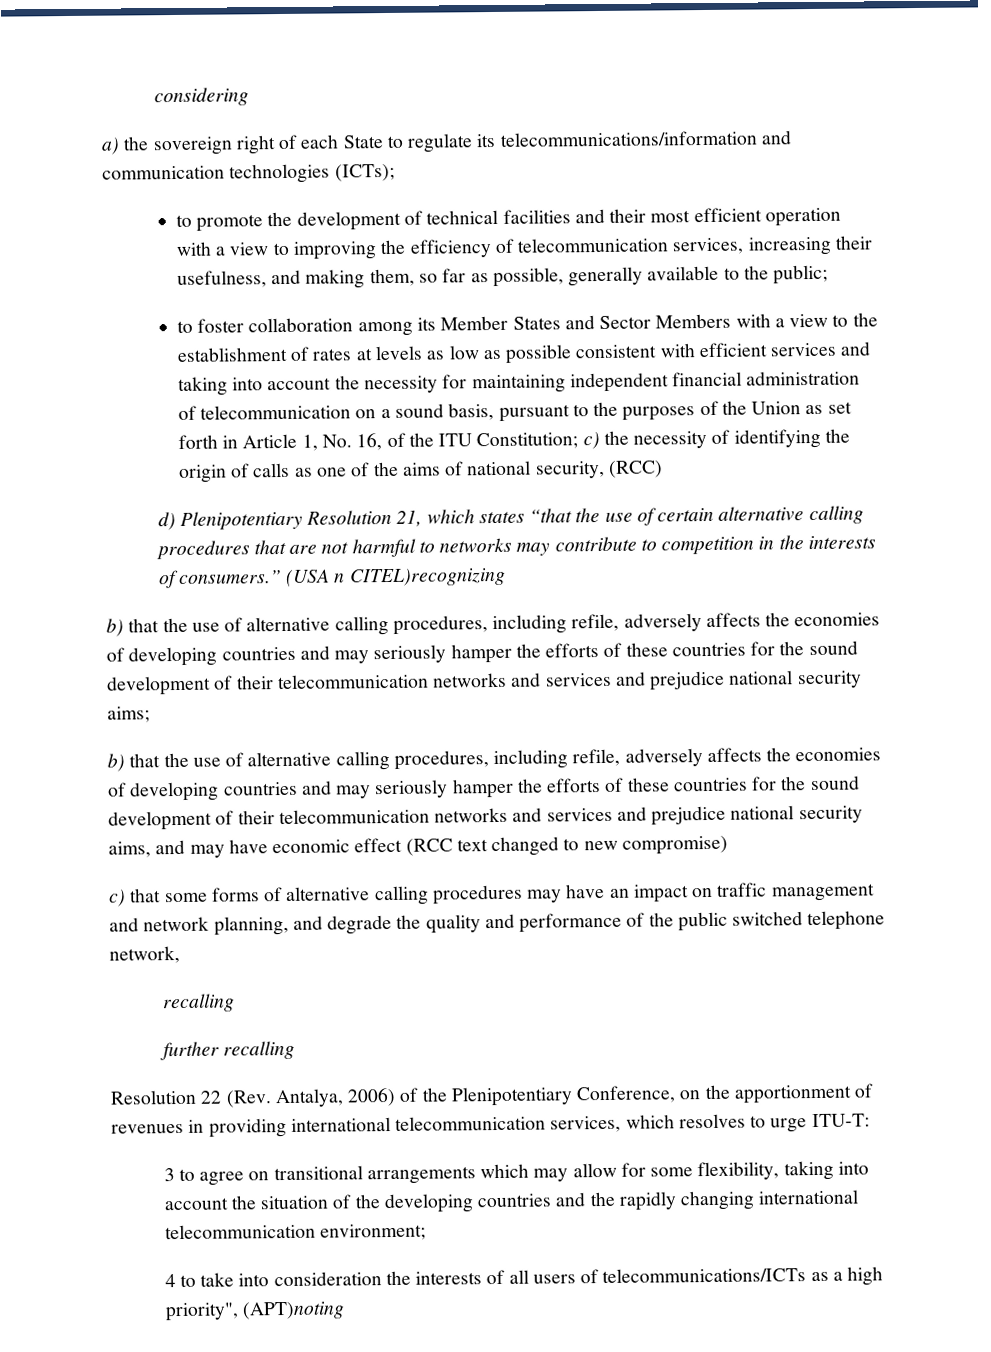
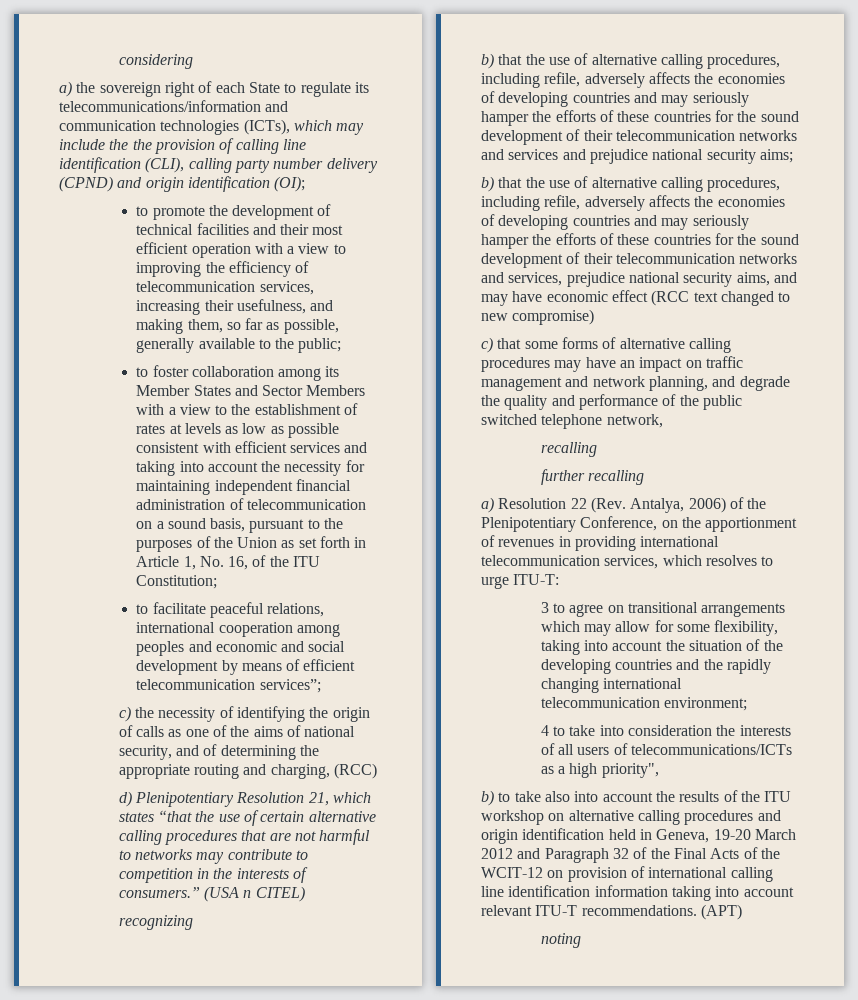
[334,163,395,182] (ICTs); -> [243,119,365,135] [59,138,306,154] [59,157,378,173] [59,176,306,192] (ICTs), which may include the the provision of calling line identification (CLI), calling party number delivery (CPND) and origin identification (OI);
(579, 441) none -> [136,602,325,618] [136,622,340,637] [136,641,346,656] [136,659,356,675] [136,679,321,693] // to facilitate peaceful relations, international cooperation among peoples and economic and social development by means of efficient telecommunication services”; //
(605, 469) none -> [175,744,319,760] [118,764,330,779] and of determining the appropriate routing and charging,
[348,567,506,587] CITEL)recognizing -> [255,886,305,902] [118,915,193,930] CITEL) // recognizing
[546,806,647,822] services and -> [508,272,563,286] services,
(295, 1050) none -> [481,497,494,513] a)
[241,1301,345,1320] (APT)noting -> [481,790,792,806] [481,810,781,825] [481,828,796,844] [481,847,780,863] [481,866,773,882] [481,885,794,901] [481,904,742,920] [540,933,581,948] // b) to take also into account the results of the ITU workshop on alternative calling procedures and origin identification held in Geneva, 19-20 March 2012 and Paragraph 32 of the Final Acts of the WCIT-12 on provision of international calling line identification information taking into account relevant ITU-T recommendations. (APT) // noting

